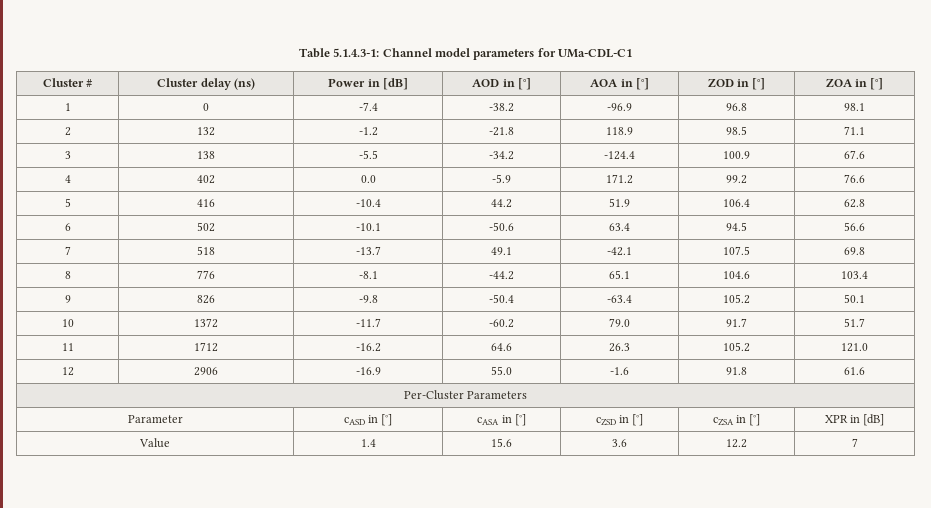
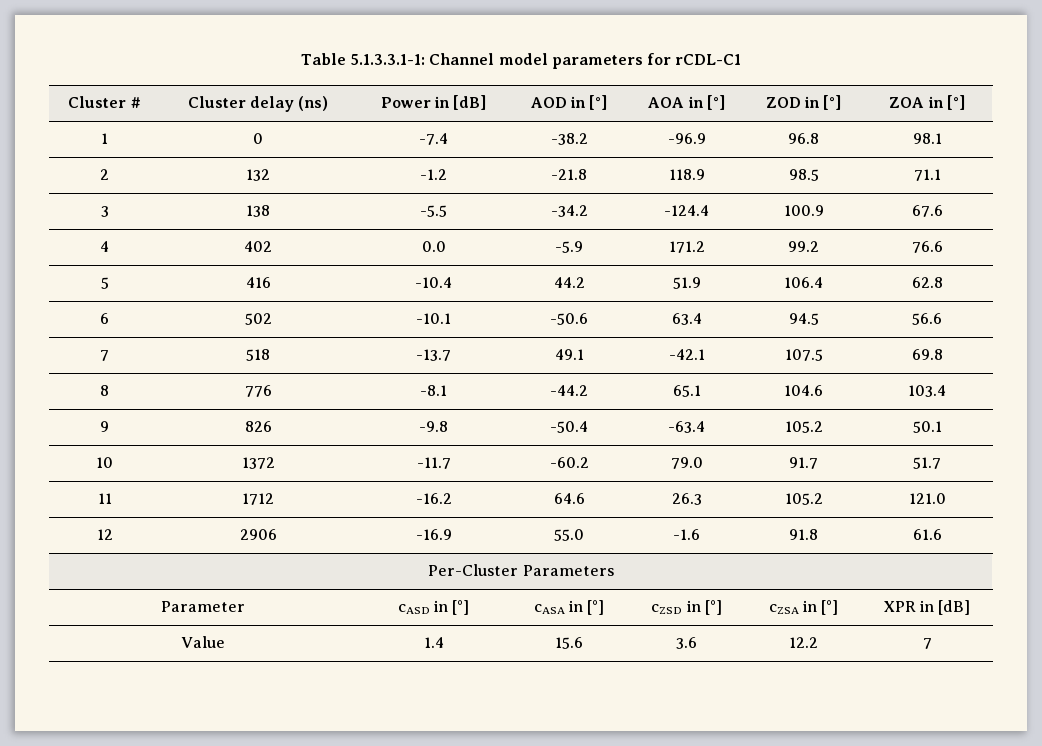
[333,48,380,57] 5.1.4.3-1: -> [349,54,425,65] 5.1.3.3.1-1:
[558,49,633,58] UMa-CDL-C1 -> [675,54,742,65] rCDL-C1

